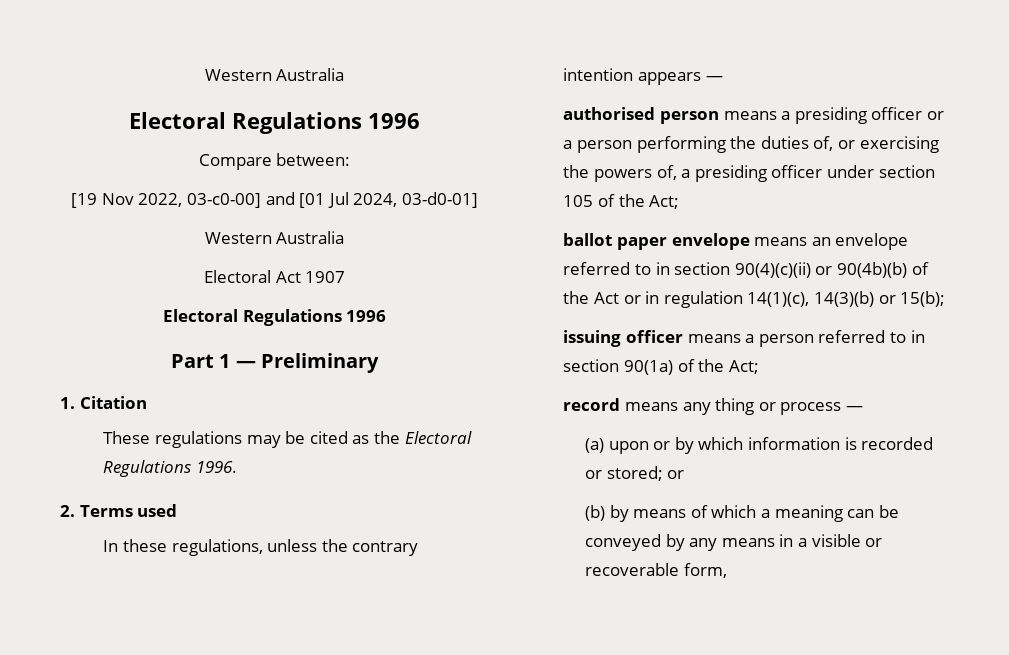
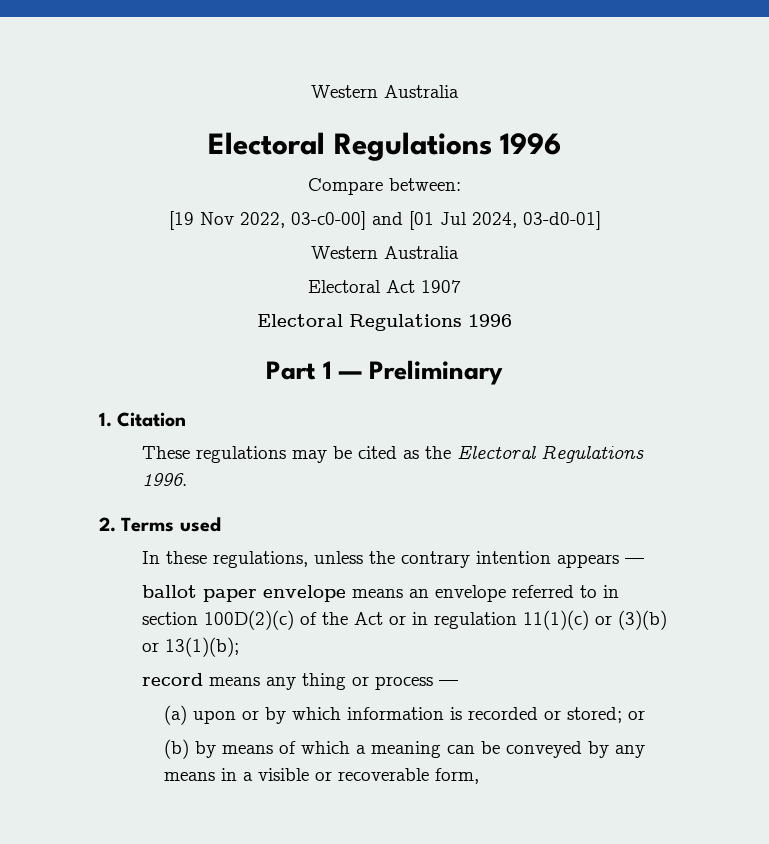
[563,107,944,124] [563,136,939,153] [563,165,935,182] [563,194,680,209] // authorised person means a presiding officer or a person performing the duties of, or exercising the powers of, a presiding officer under section 105 of the Act; -> (645, 561) none
[734,262,907,278] 90(4)(c)(ii) or 90(4b)(b) -> [204,610,295,630] 100D(2)(c)
[747,291,946,307] [563,330,925,347] [563,359,759,375] 14(1)(c), 14(3)(b) or 15(b); // issuing officer means a person referred to in section 90(1a) of the Act; -> [523,610,668,630] [142,637,240,657] 11(1)(c) or (3)(b) or 13(1)(b);

